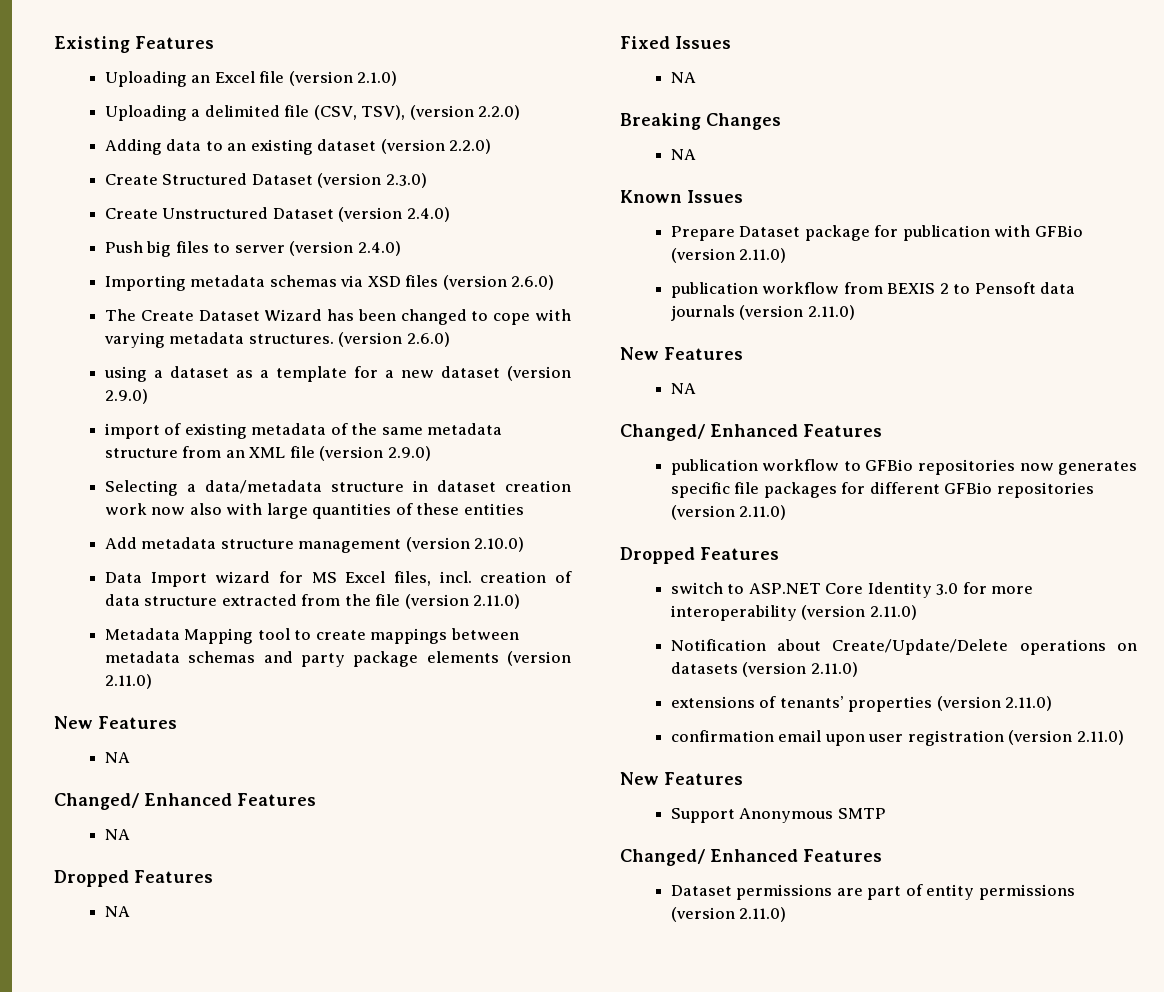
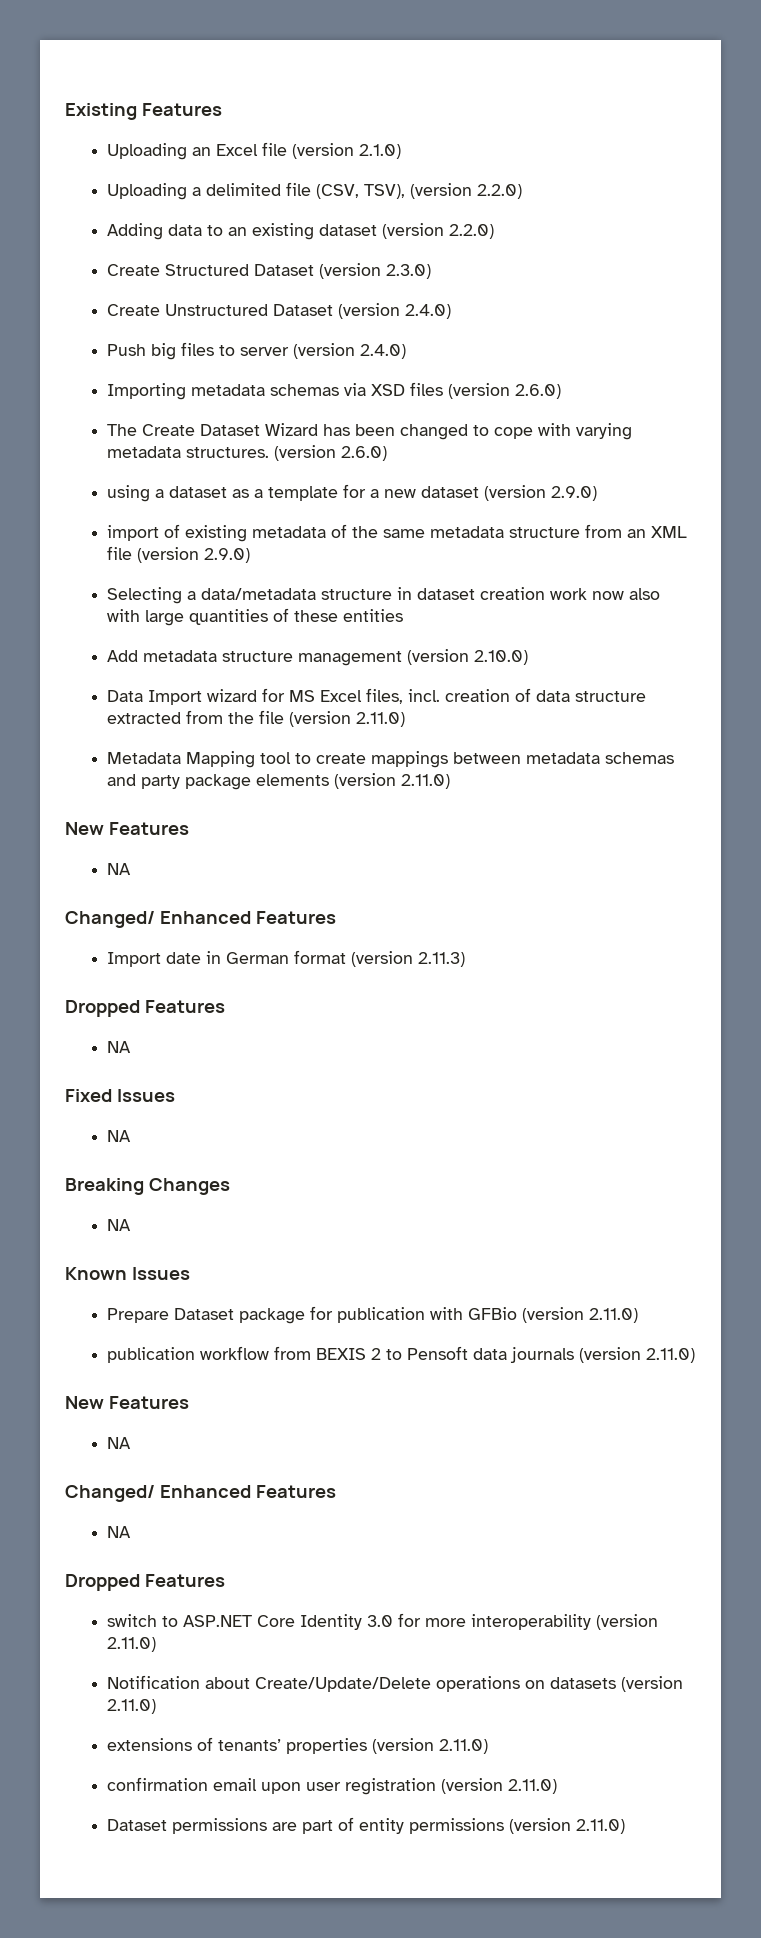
[104,829,130,840] NA -> [107,950,466,967] Import date in German format (version 2.11.3)
[670,459,1137,475] [670,482,1094,498] [670,505,787,520] publication workflow to GFBio repositories now generates specific file packages for different GFBio repositories (version 2.11.0) -> [107,1526,132,1538] NA
[620,772,743,785] [670,808,886,823] [620,849,882,866] // New Features // Support Anonymous SMTP // Changed/ Enhanced Features -> (558, 1786) none

